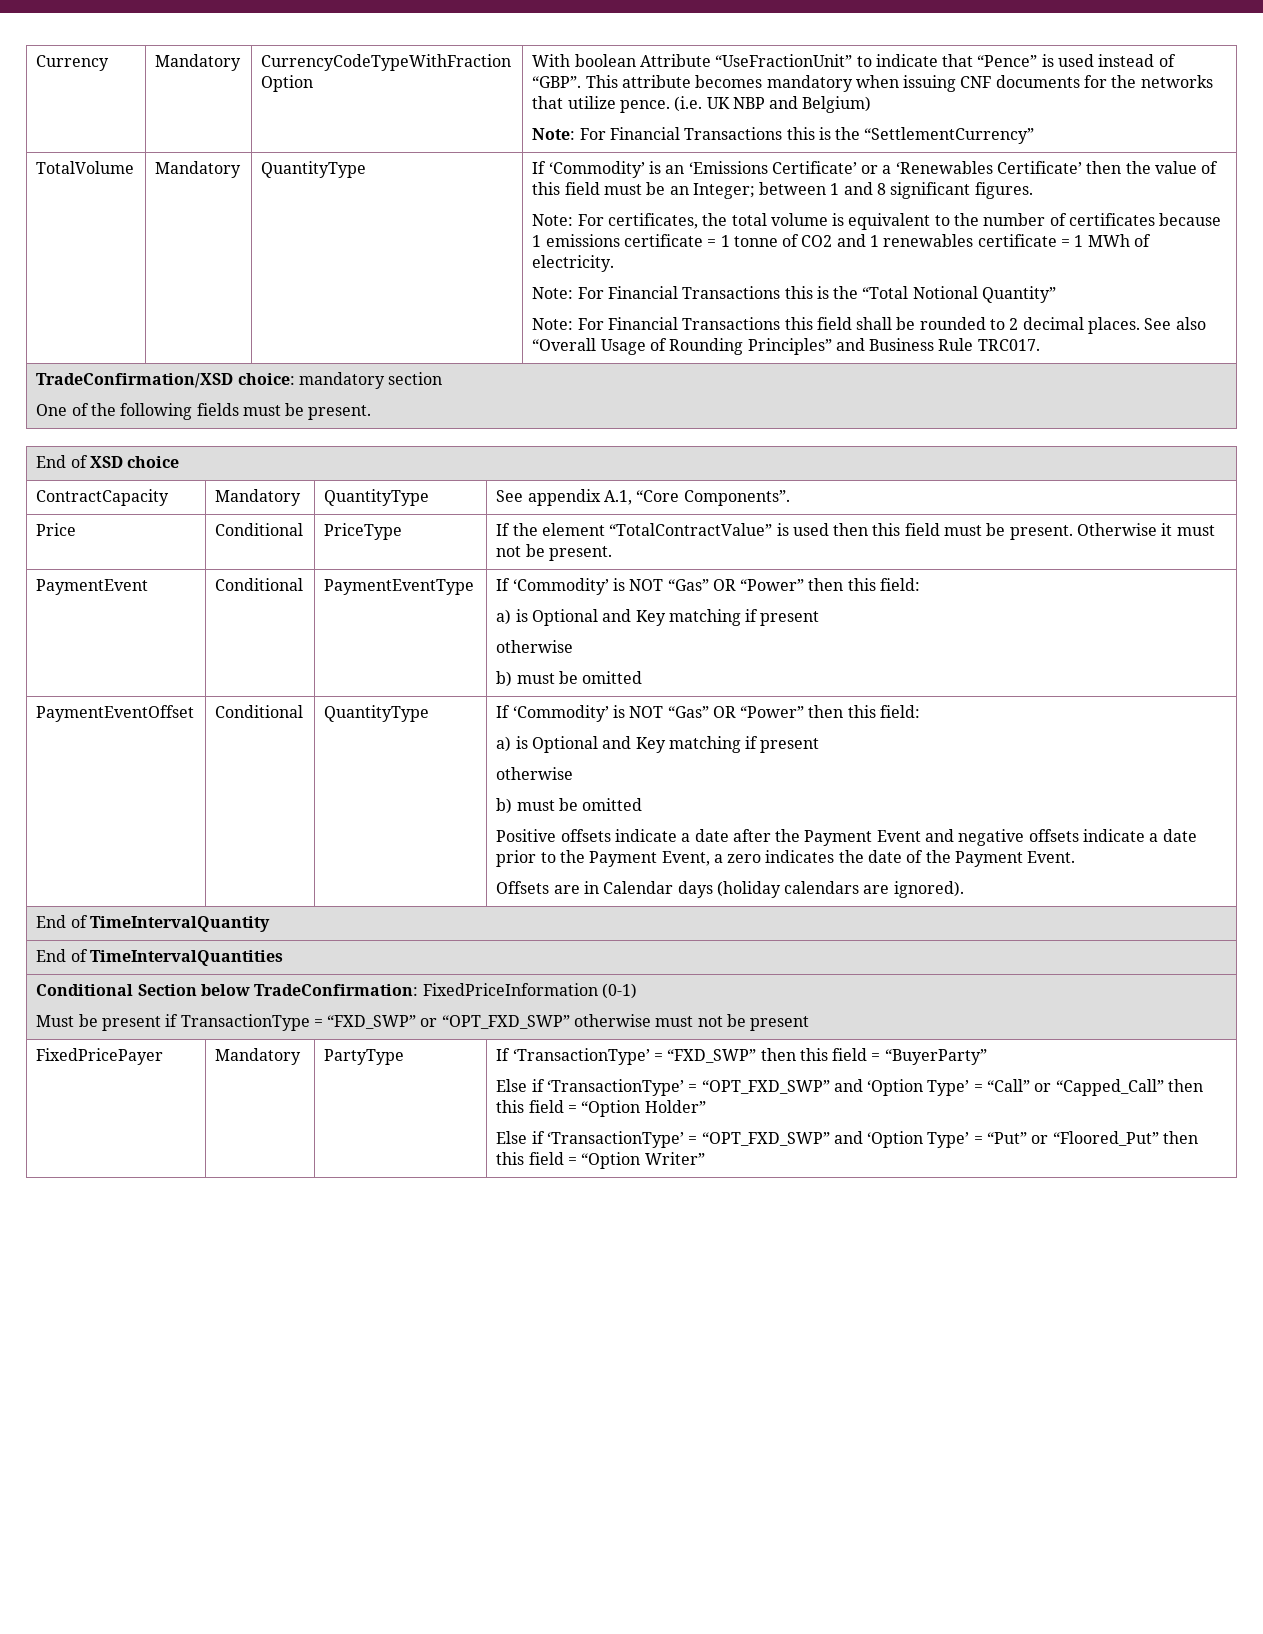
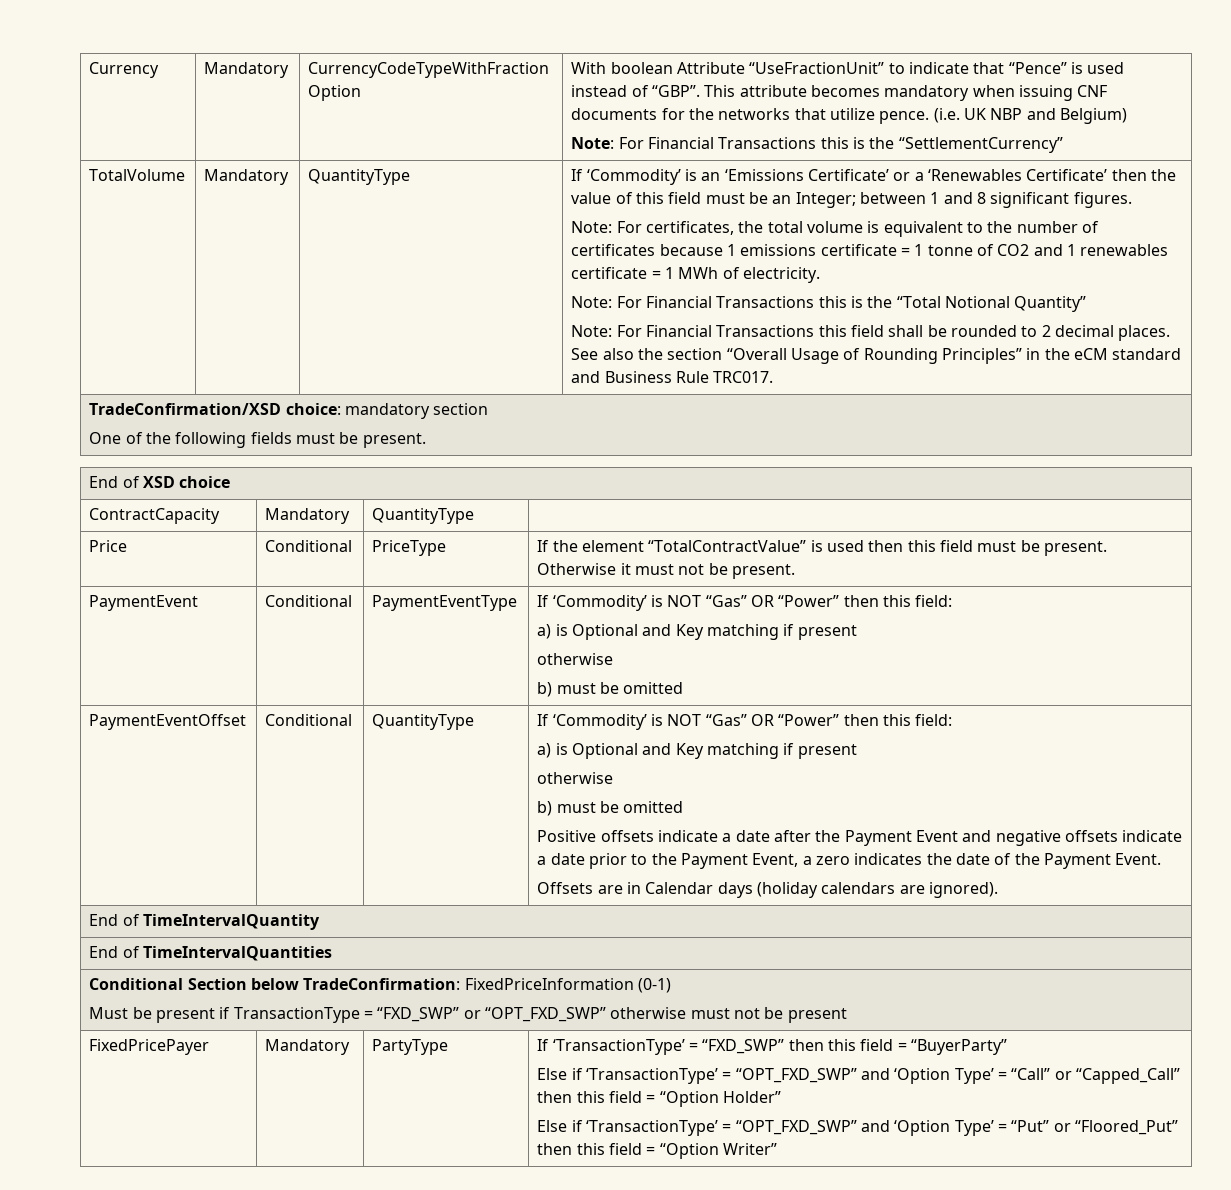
(1206, 323) none -> [637,348,723,360] the section
(832, 346) none -> [1026,348,1182,360] in the eCM standard
[496,489,790,506] See appendix A.1, “Core Components”. -> (475, 516) none

